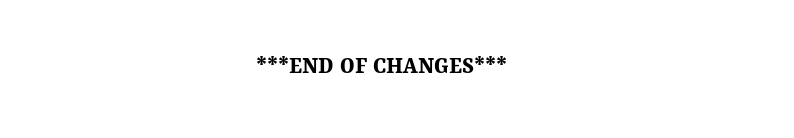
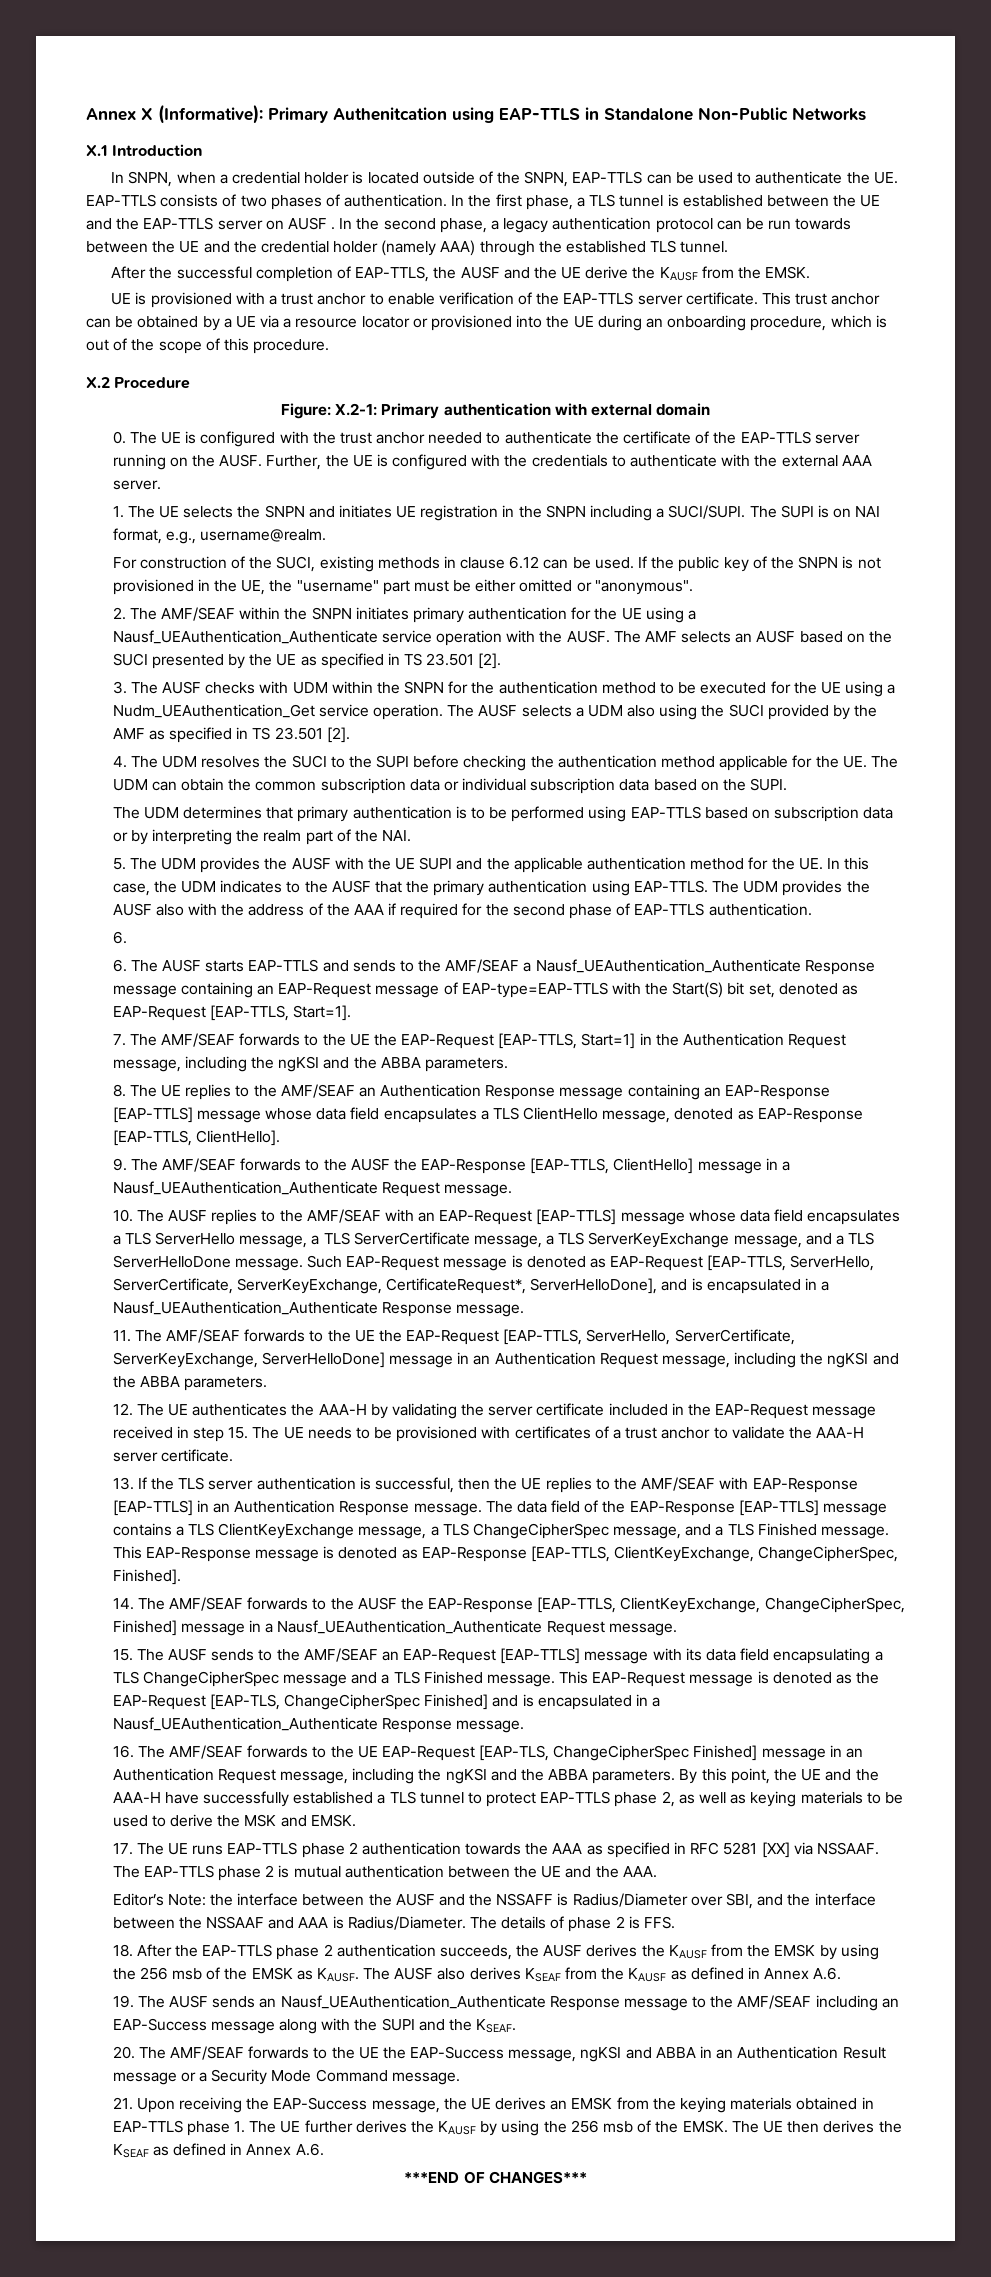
(255, 64) none -> [86,104,866,124] [86,144,203,156] [111,171,898,187] [86,194,881,210] [86,217,852,233] [86,240,729,256] [111,266,811,282] [111,292,881,308] [86,315,887,331] [86,338,330,354] [86,377,191,389] [280,403,711,419] [112,431,860,447] [112,454,872,470] [112,480,161,490] [112,505,881,521] [112,528,326,544] [112,556,881,572] [112,579,693,595] [112,607,697,623] [112,630,893,646] [112,653,502,669] [112,681,896,697] [112,704,878,720] [112,727,350,743] [112,755,898,771] [112,778,788,794] [112,806,894,822] [112,829,412,845] [112,857,870,873] [112,880,870,896] [112,903,812,919] [112,931,127,944] [112,959,875,975] [112,982,859,998] [112,1005,351,1021] [112,1033,847,1049] [112,1056,508,1072] [112,1084,831,1100] [112,1107,863,1123] [112,1130,280,1146] [112,1158,791,1174] [112,1181,512,1197] [112,1209,901,1225] [112,1232,875,1248] [112,1255,875,1271] [112,1278,830,1294] [112,1301,524,1317] [112,1329,795,1345] [112,1352,899,1368] [112,1376,267,1391] [112,1403,877,1419] [112,1426,865,1442] [112,1449,233,1462] [112,1477,858,1493] [112,1500,888,1516] [112,1523,890,1539] [112,1546,899,1562] [112,1569,181,1585] [112,1597,905,1613] [112,1620,677,1636] [112,1648,883,1664] [112,1671,880,1687] [112,1694,661,1710] [112,1717,524,1733] [112,1745,864,1761] [112,1768,879,1784] [112,1791,903,1807] [112,1814,356,1827] [112,1842,879,1858] [112,1865,657,1881] [112,1893,876,1909] [112,1916,676,1932] [112,1944,879,1960] [112,1967,842,1982] [112,1995,899,2011] [112,2018,517,2034] [112,2046,886,2062] [112,2069,460,2085] [112,2097,874,2113] [112,2120,902,2136] [112,2143,324,2158] Annex X (Informative): Primary Authenitcation using EAP-TTLS in Standalone Non-Public Networks // X.1 Introduction // In SNPN, when a credential holder is located outside of the SNPN, EAP-TTLS can be used to authenticate the UE. EAP-TTLS consists of two phases of authentication. In the first phase, a TLS tunnel is established between the UE and the EAP-TTLS server on AUSF . In the second phase, a legacy authentication protocol can be run towards between the UE and the credential holder (namely AAA) through the established TLS tunnel. // After the successful completion of EAP-TTLS, the AUSF and the UE derive the KAUSF from the EMSK. // UE is provisioned with a trust anchor to enable verification of the EAP-TTLS server certificate. This trust anchor can be obtained by a UE via a resource locator or provisioned into the UE during an onboarding procedure, which is out of the scope of this procedure. // X.2 Procedure // Figure: X.2-1: Primary authentication with external domain // 0. The UE is configured with the trust anchor needed to authenticate the certificate of the EAP-TTLS server running on the AUSF. Further, the UE is configured with the credentials to authenticate with the external AAA server. // 1. The UE selects the SNPN and initiates UE registration in the SNPN including a SUCI/SUPI. The SUPI is on NAI format, e.g., username@realm. // For construction of the SUCI, existing methods in clause 6.12 can be used. If the public key of the SNPN is not provisioned in the UE, the "username" part must be either omitted or "anonymous". // 2. The AMF/SEAF within the SNPN initiates primary authentication for the UE using a Nausf_UEAuthentication_Authenticate service operation with the AUSF. The AMF selects an AUSF based on the SUCI presented by the UE as specified in TS 23.501 [2]. // 3. The AUSF checks with UDM within the SNPN for the authentication method to be executed for the UE using a Nudm_UEAuthentication_Get service operation. The AUSF selects a UDM also using the SUCI provided by the AMF as specified in TS 23.501 [2]. // 4. The UDM resolves the SUCI to the SUPI before checking the authentication method applicable for the UE. The UDM can obtain the common subscription data or individual subscription data based on the SUPI. // The UDM determines that primary authentication is to be performed using EAP-TTLS based on subscription data or by interpreting the realm part of the NAI. // 5. The UDM provides the AUSF with the UE SUPI and the applicable authentication method for the UE. In this case, the UDM indicates to the AUSF that the primary authentication using EAP-TTLS. The UDM provides the AUSF also with the address of the AAA if required for the second phase of EAP-TTLS authentication. // 6. // 6. The AUSF starts EAP-TTLS and sends to the AMF/SEAF a Nausf_UEAuthentication_Authenticate Response message containing an EAP-Request message of EAP-type=EAP-TTLS with the Start(S) bit set, denoted as EAP-Request [EAP-TTLS, Start=1]. // 7. The AMF/SEAF forwards to the UE the EAP-Request [EAP-TTLS, Start=1] in the Authentication Request message, including the ngKSI and the ABBA parameters. // 8. The UE replies to the AMF/SEAF an Authentication Response message containing an EAP-Response [EAP-TTLS] message whose data field encapsulates a TLS ClientHello message, denoted as EAP-Response [EAP-TTLS, ClientHello]. // 9. The AMF/SEAF forwards to the AUSF the EAP-Response [EAP-TTLS, ClientHello] message in a Nausf_UEAuthentication_Authenticate Request message. // 10. The AUSF replies to the AMF/SEAF with an EAP-Request [EAP-TTLS] message whose data field encapsulates a TLS ServerHello message, a TLS ServerCertificate message, a TLS ServerKeyExchange message, and a TLS ServerHelloDone message. Such EAP-Request message is denoted as EAP-Request [EAP-TTLS, ServerHello, ServerCertificate, ServerKeyExchange, CertificateRequest*, ServerHelloDone], and is encapsulated in a Nausf_UEAuthentication_Authenticate Response message. // 11. The AMF/SEAF forwards to the UE the EAP-Request [EAP-TTLS, ServerHello, ServerCertificate, ServerKeyExchange, ServerHelloDone] message in an Authentication Request message, including the ngKSI and the ABBA parameters. // 12. The UE authenticates the AAA-H by validating the server certificate included in the EAP-Request message received in step 15. The UE needs to be provisioned with certificates of a trust anchor to validate the AAA-H server certificate. // 13. If the TLS server authentication is successful, then the UE replies to the AMF/SEAF with EAP-Response [EAP-TTLS] in an Authentication Response message. The data field of the EAP-Response [EAP-TTLS] message contains a TLS ClientKeyExchange message, a TLS ChangeCipherSpec message, and a TLS Finished message. This EAP-Response message is denoted as EAP-Response [EAP-TTLS, ClientKeyExchange, ChangeCipherSpec, Finished]. // 14. The AMF/SEAF forwards to the AUSF the EAP-Response [EAP-TTLS, ClientKeyExchange, ChangeCipherSpec, Finished] message in a Nausf_UEAuthentication_Authenticate Request message. // 15. The AUSF sends to the AMF/SEAF an EAP-Request [EAP-TTLS] message with its data field encapsulating a TLS ChangeCipherSpec message and a TLS Finished message. This EAP-Request message is denoted as the EAP-Request [EAP-TLS, ChangeCipherSpec Finished] and is encapsulated in a Nausf_UEAuthentication_Authenticate Response message. // 16. The AMF/SEAF forwards to the UE EAP-Request [EAP-TLS, ChangeCipherSpec Finished] message in an Authentication Request message, including the ngKSI and the ABBA parameters. By this point, the UE and the AAA-H have successfully established a TLS tunnel to protect EAP-TTLS phase 2, as well as keying materials to be used to derive the MSK and EMSK. // 17. The UE runs EAP-TTLS phase 2 authentication towards the AAA as specified in RFC 5281 [XX] via NSSAAF. The EAP-TTLS phase 2 is mutual authentication between the UE and the AAA. // Editor’s Note: the interface between the AUSF and the NSSAFF is Radius/Diameter over SBI, and the interface between the NSSAAF and AAA is Radius/Diameter. The details of phase 2 is FFS. // 18. After the EAP-TTLS phase 2 authentication succeeds, the AUSF derives the KAUSF from the EMSK by using the 256 msb of the EMSK as KAUSF. The AUSF also derives KSEAF from the KAUSF as defined in Annex A.6. // 19. The AUSF sends an Nausf_UEAuthentication_Authenticate Response message to the AMF/SEAF including an EAP-Success message along with the SUPI and the KSEAF. // 20. The AMF/SEAF forwards to the UE the EAP-Success message, ngKSI and ABBA in an Authentication Result message or a Security Mode Command message. // 21. Upon receiving the EAP-Success message, the UE derives an EMSK from the keying materials obtained in EAP-TTLS phase 1. The UE further derives the KAUSF by using the 256 msb of the EMSK. The UE then derives the KSEAF as defined in Annex A.6. //

